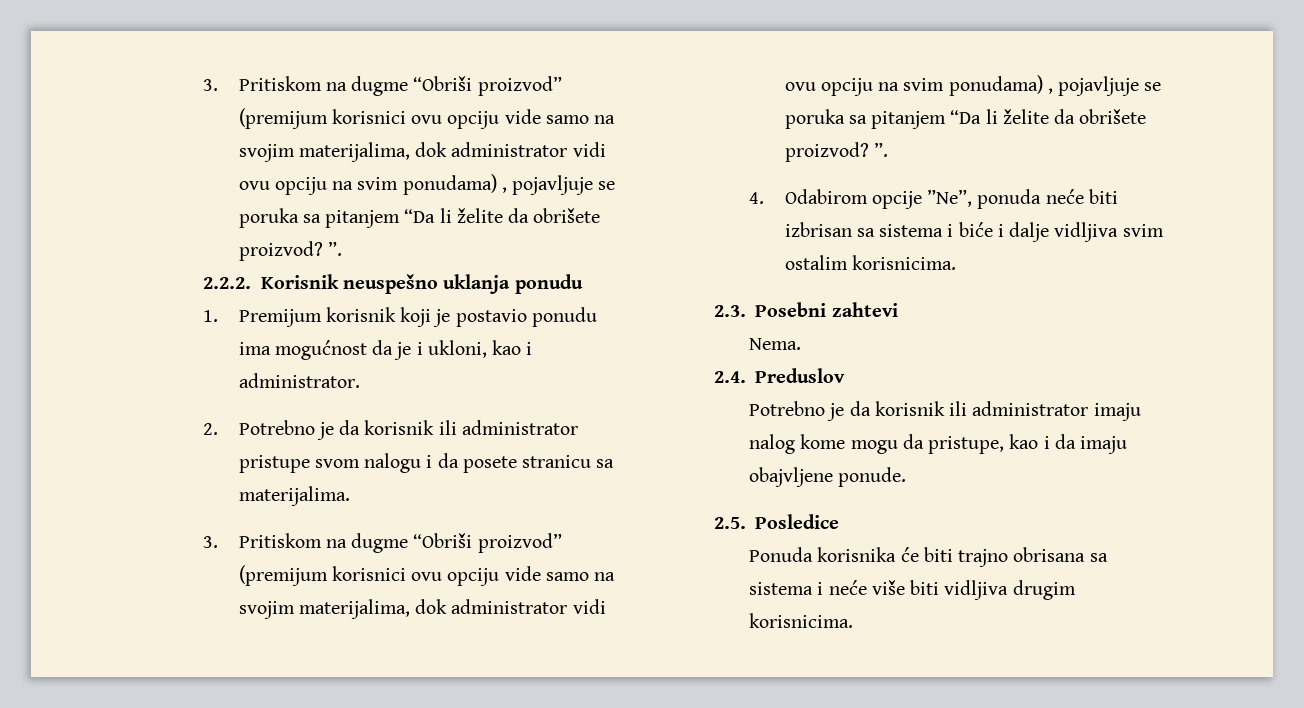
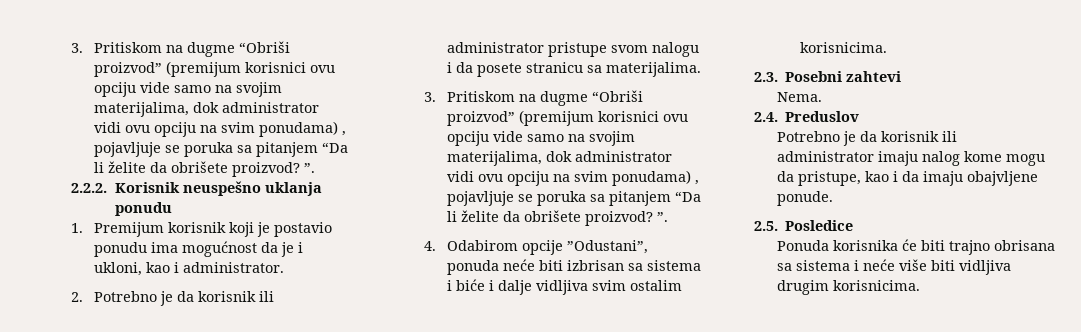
[927,189,973,207] ”Ne”, -> [567,240,649,254] ”Odustani”,

